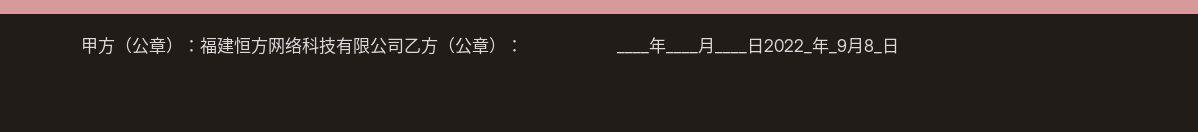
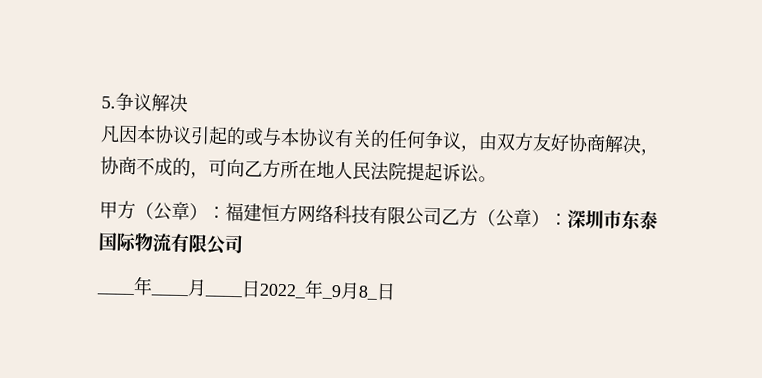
(81, 46) none -> [101,92,188,113] [100,124,659,156] [100,156,497,183] 5.争议解决 // 凡因本协议引起的或与本协议有关的任何争议，由双方友好协商解决，协商不成的，可向乙方所在地人民法院提起诉讼。 //
(523, 46) none -> [567,209,658,230] [98,232,244,255] 深圳市东泰国际物流有限公司

